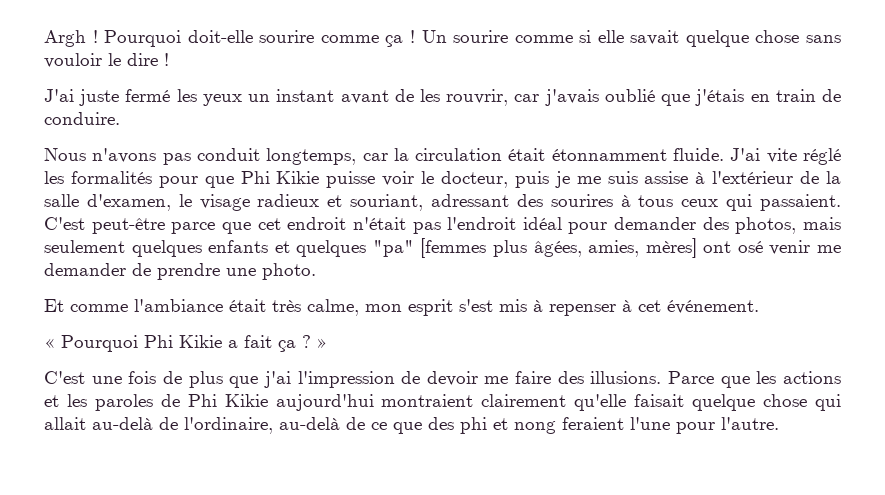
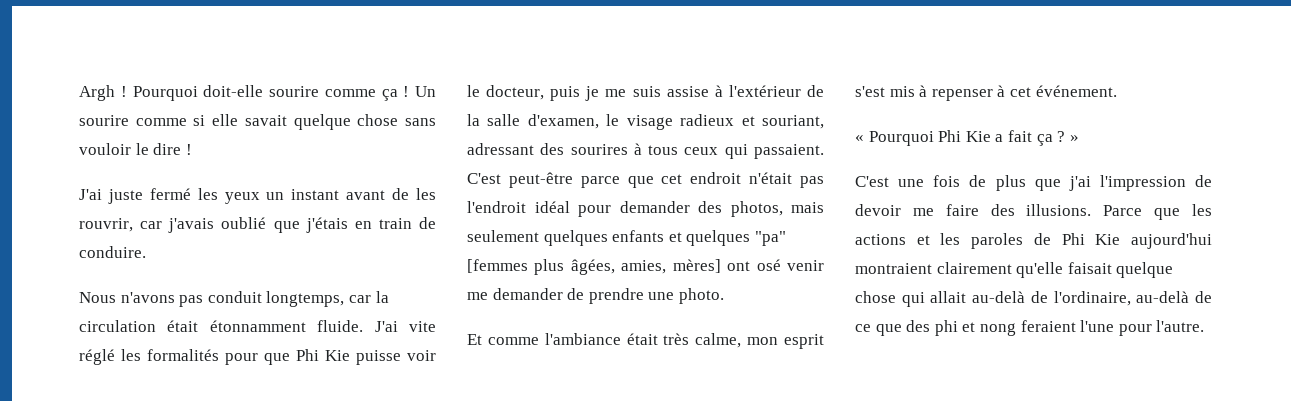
[276,171,320,184] Kikie -> [325,350,350,361] Kie
[179,335,222,348] Kikie -> [965,131,991,142] Kie
[224,394,268,407] Kikie -> [1095,234,1121,245] Kie

